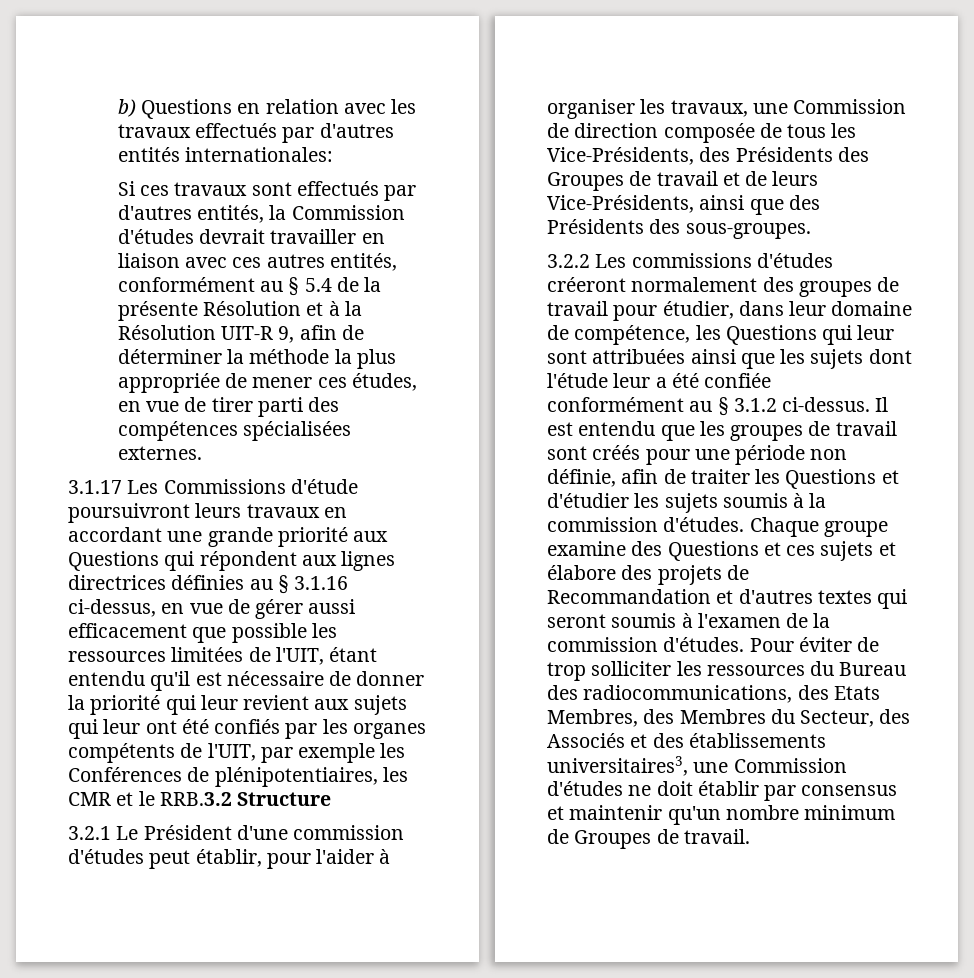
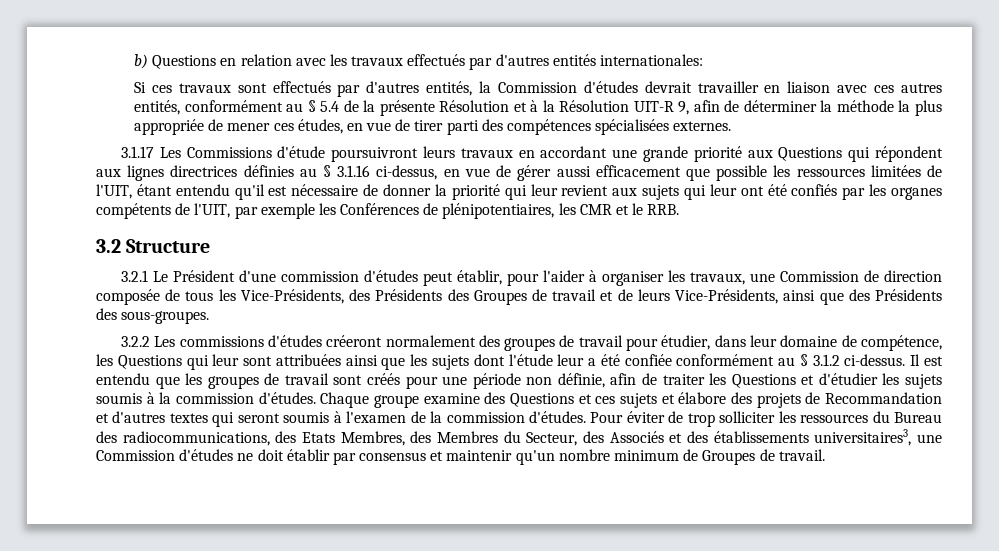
[159,792,232,806] RRB.3.2 -> [647,204,680,215] [96,239,121,253] RRB. // 3.2

